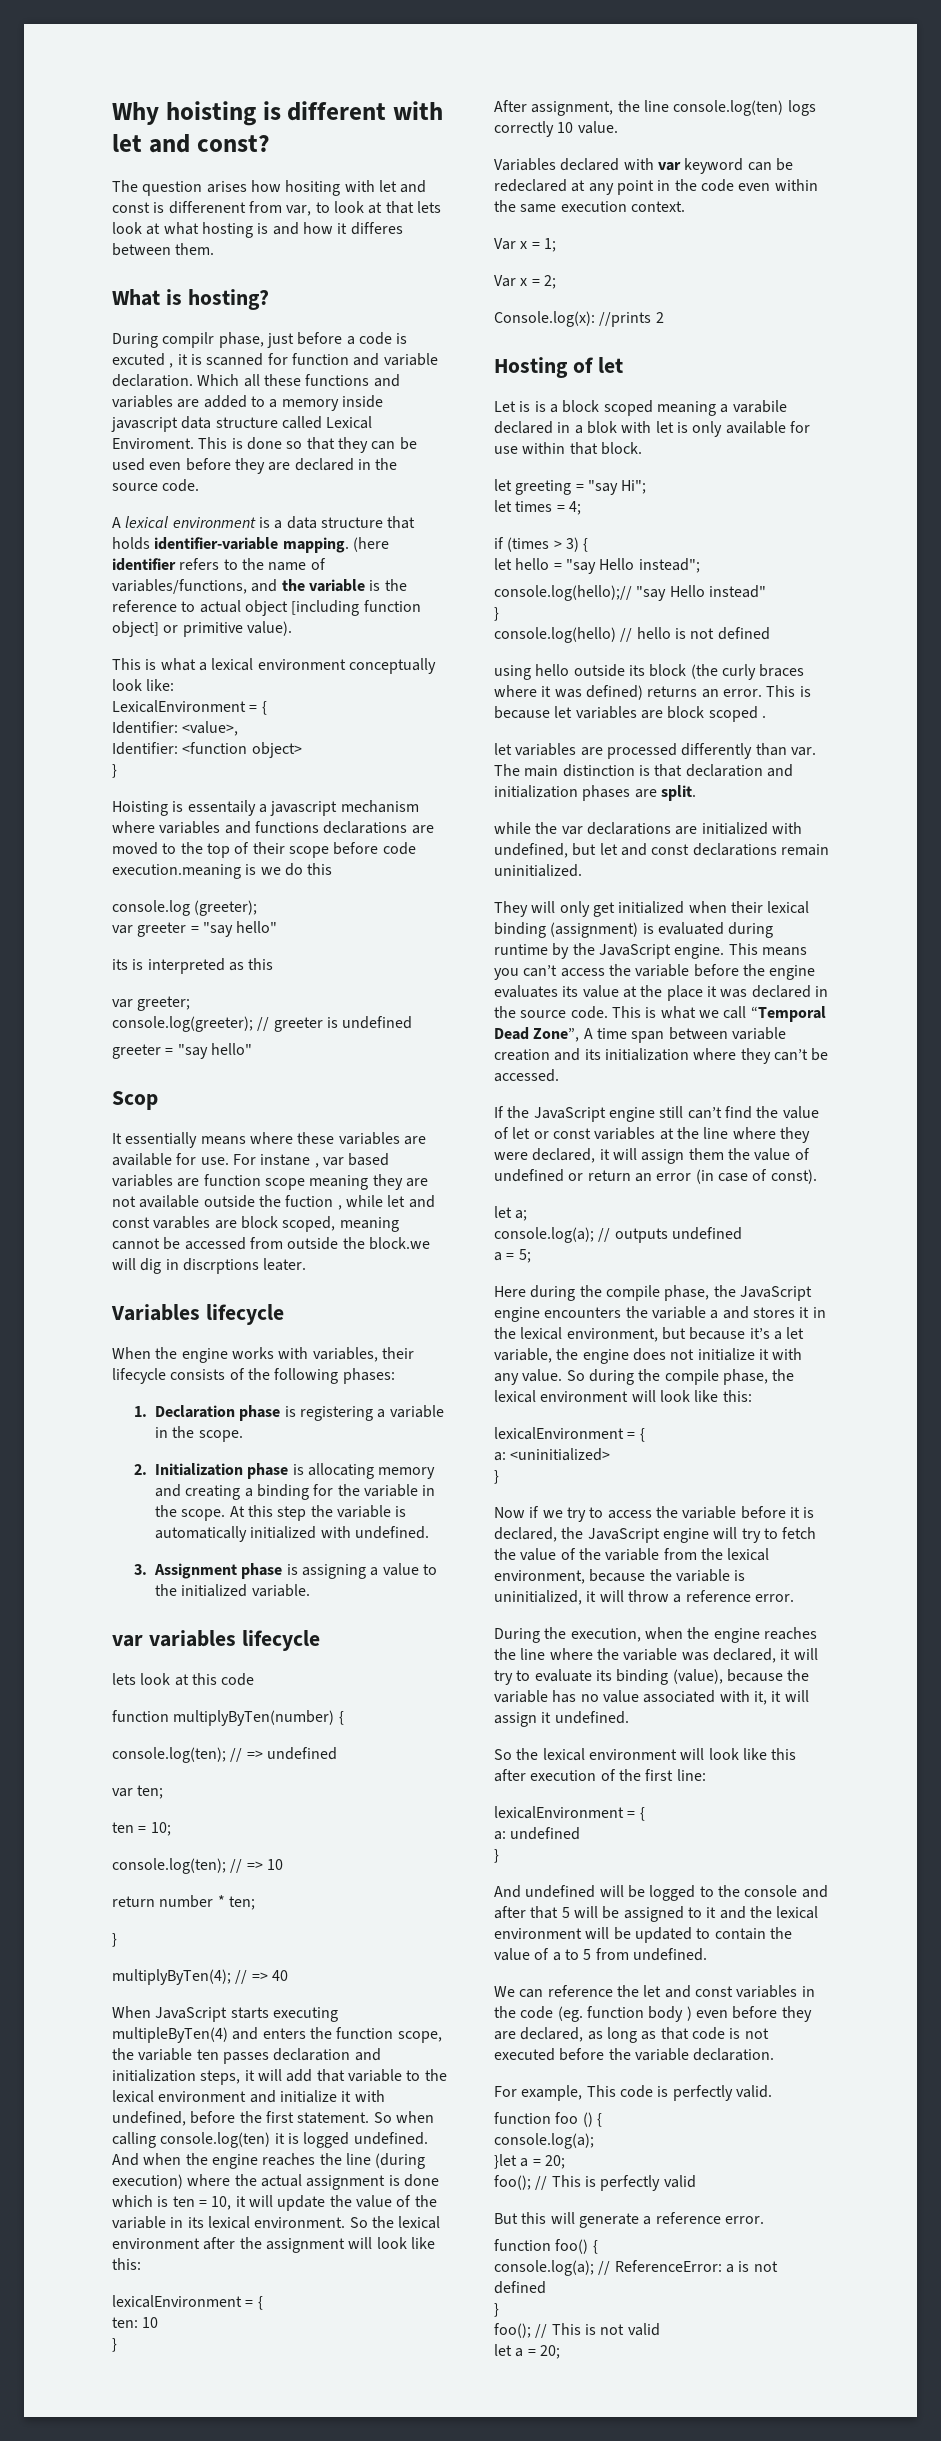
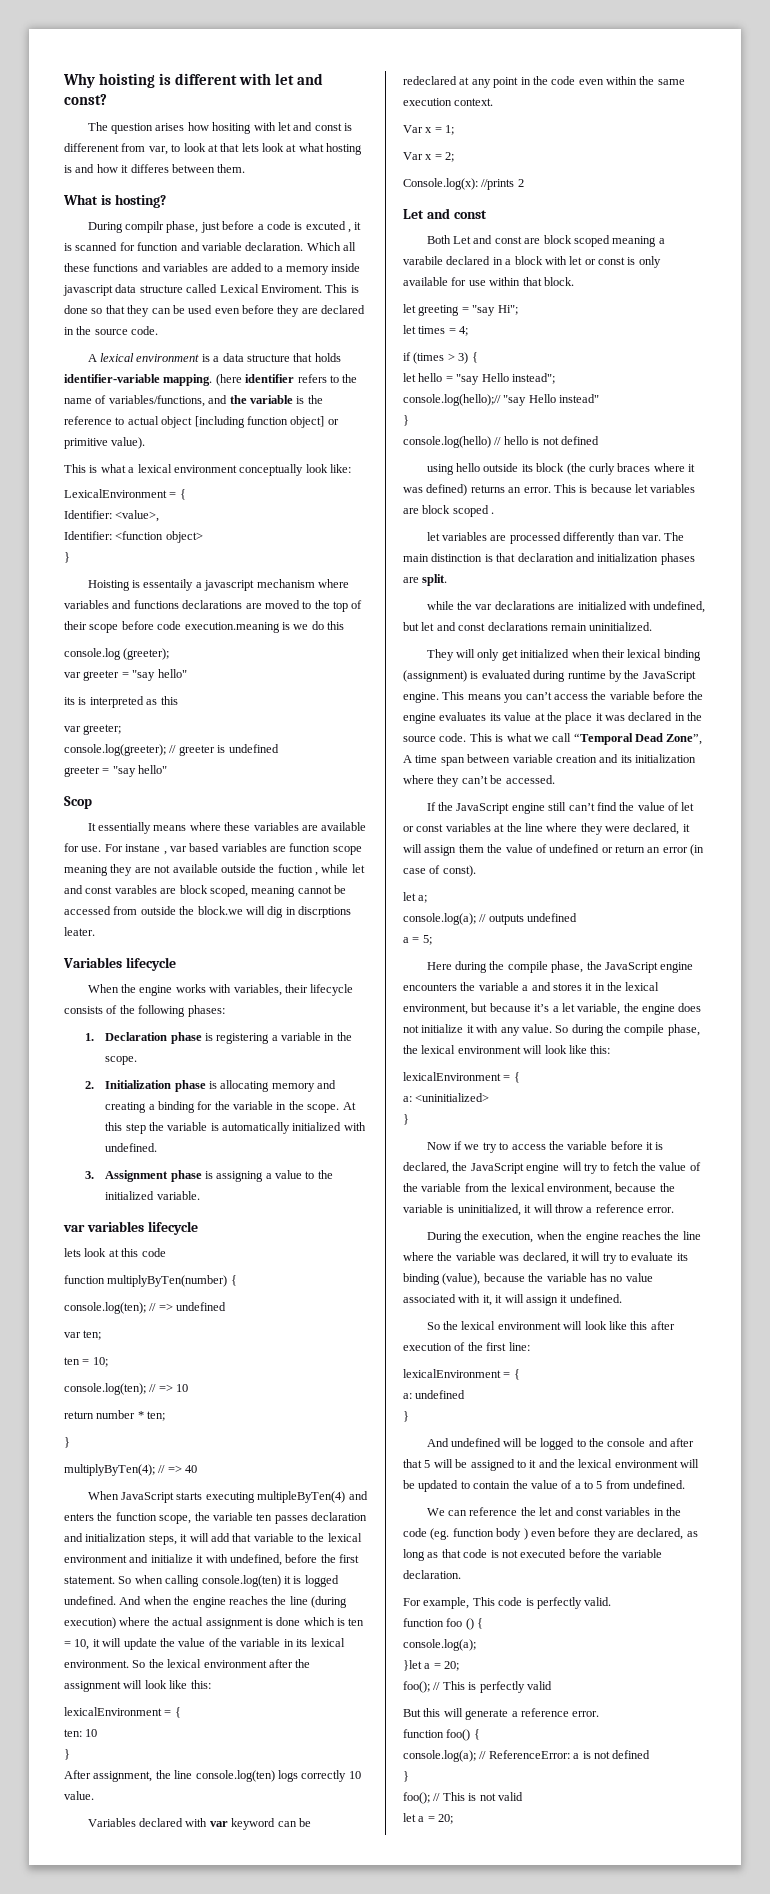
[494,357,623,378] [494,401,558,413] Hosting of let // Let is is a -> [403,208,487,219] [426,235,541,244] Let and const // Both Let and const are
[586,421,674,434] blok with let -> [514,256,625,265] block with let or const

